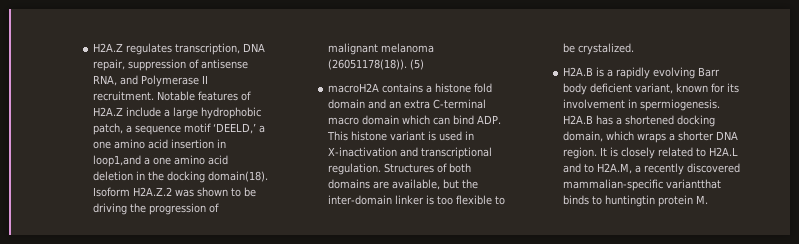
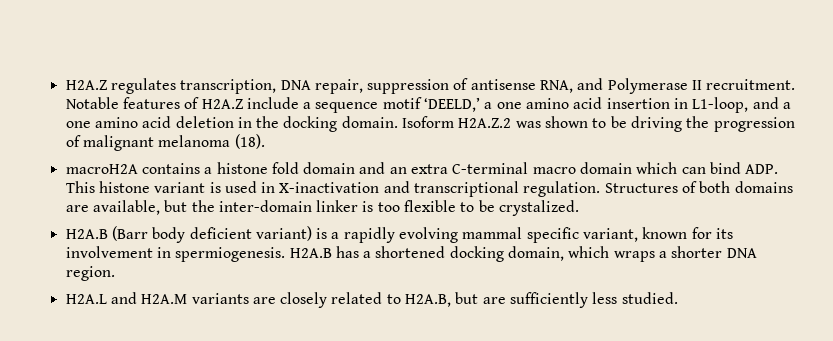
[172,107,261,119] [92,123,132,135] large hydrophobic patch, a -> (312, 105) none
[92,155,141,167] loop1,and -> [692,97,779,113] L1-loop, and
[207,171,268,182] domain(18). -> [341,116,398,128] domain.
[327,59,424,70] (26051178(18)). (5) -> [234,134,265,149] (18).
(593, 71) none -> [111,226,312,243] (Barr body deficient variant)
[697,67,720,77] [562,83,632,95] Barr body deficient -> [462,227,579,243] mammal specific
[599,147,738,159] [562,163,740,175] [562,179,721,191] [562,195,708,207] It is closely related to H2A.L and to H2A.M, a recently discovered mammalian-specific variantthat binds to huntingtin protein M. -> [65,292,678,308] // H2A.L and H2A.M variants are closely related to H2A.B, but are sufficiently less studied.

